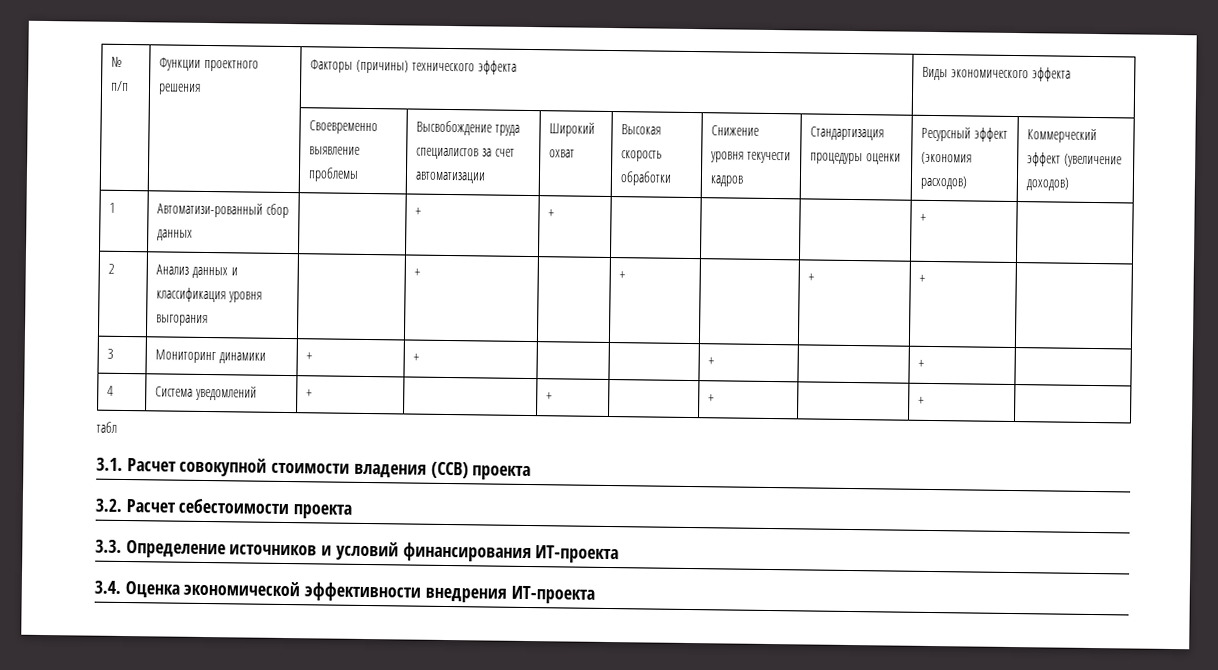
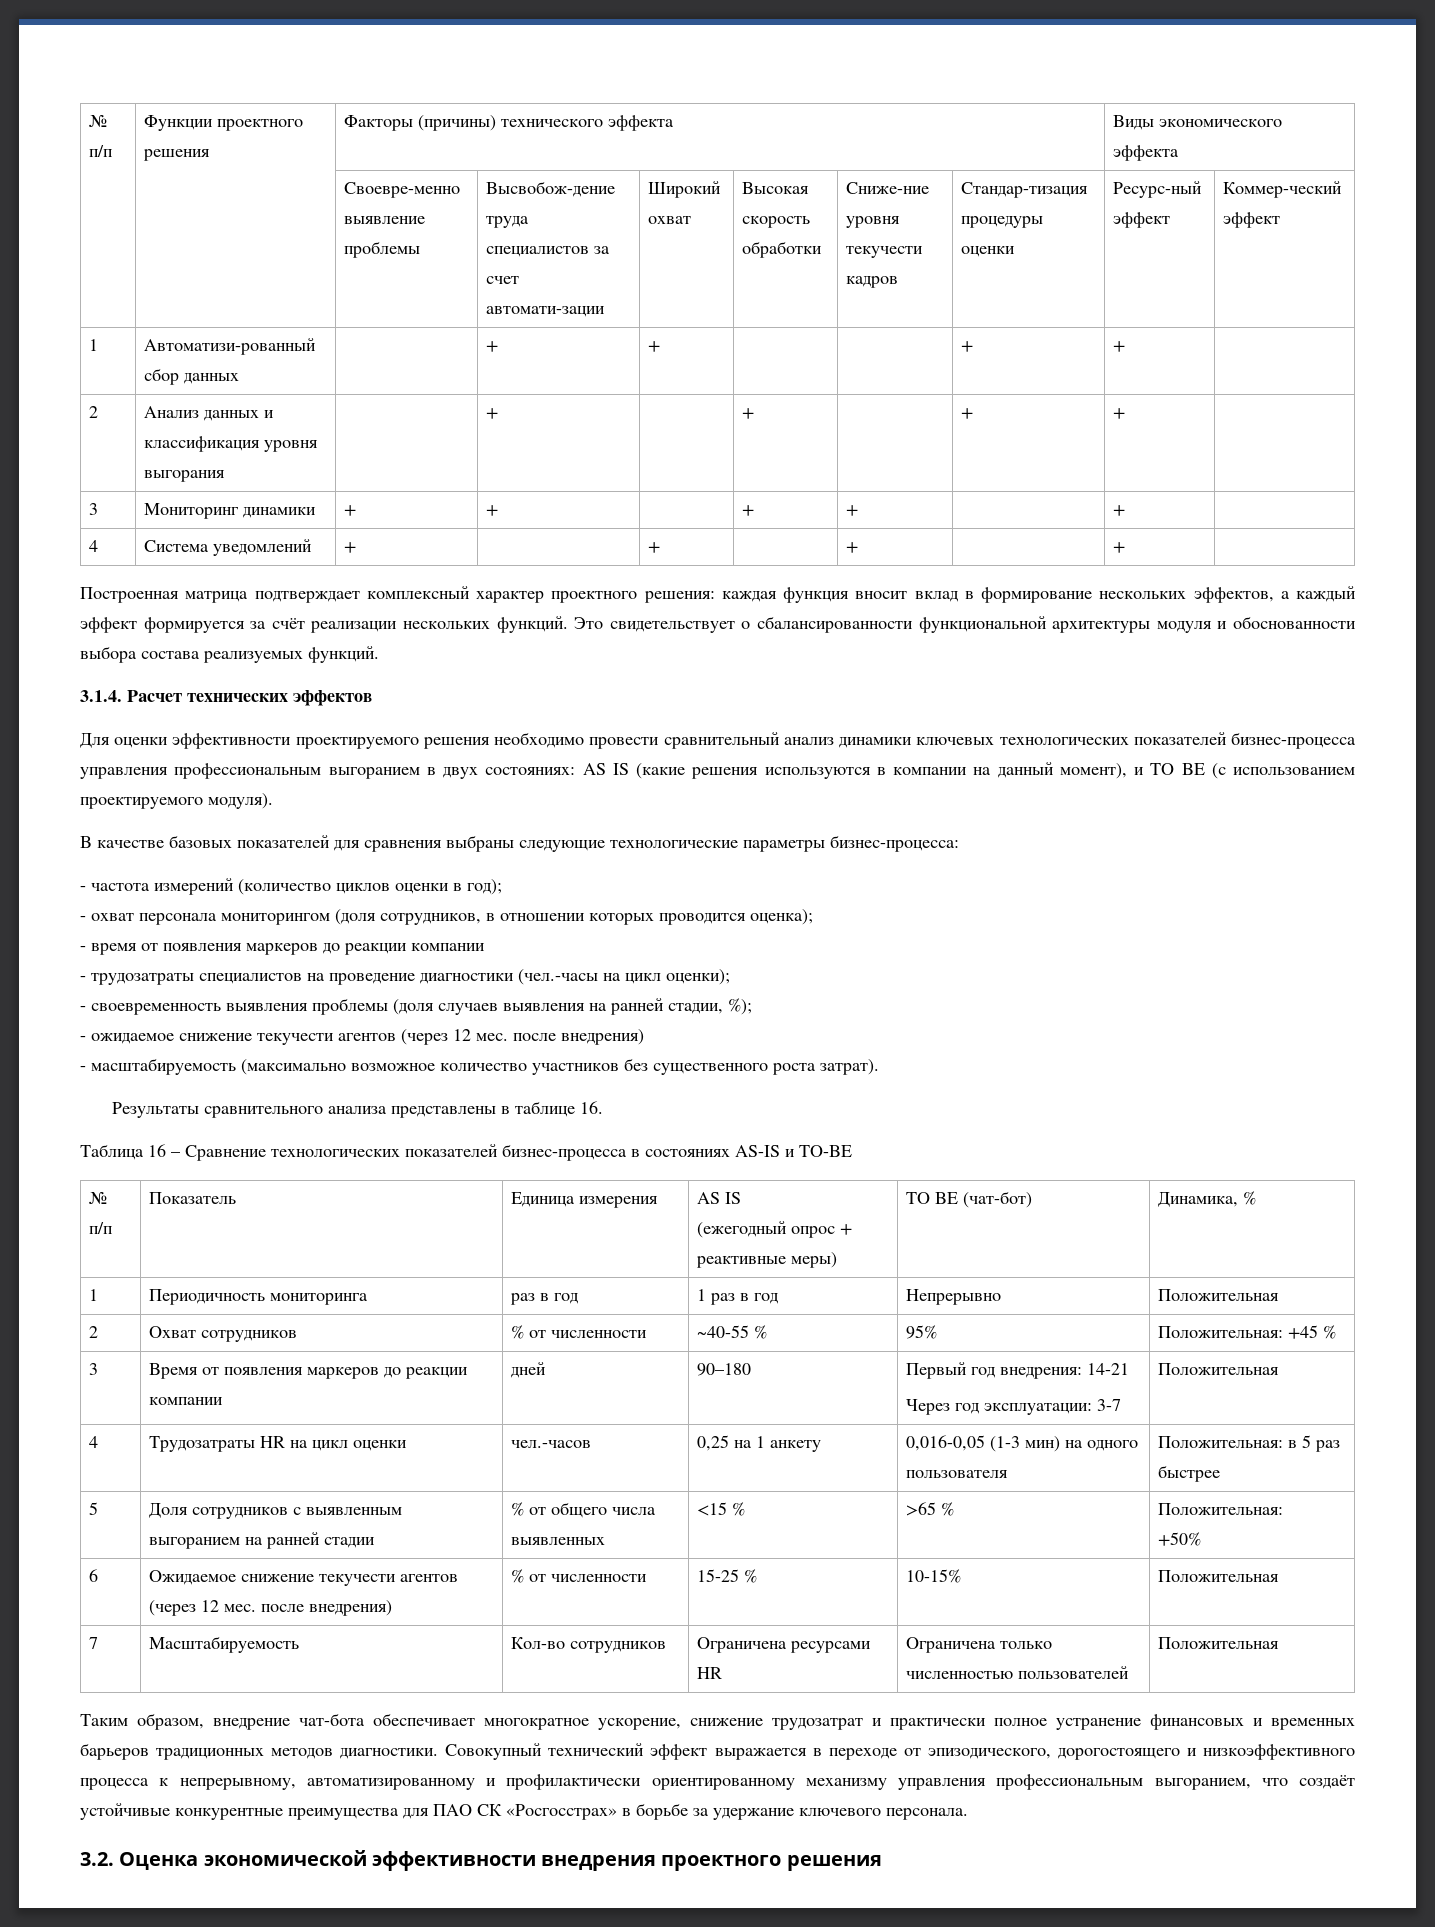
[309,120,379,135] Своевременно -> [344,182,461,198] Своевре-менно
[416,120,493,136] Высвобождение -> [486,181,616,197] Высвобож-дение
[415,171,487,184] автоматизации -> [486,306,606,317] автомати-зации
[711,125,760,136] Снижение -> [846,182,930,194] Сниже-ние
[810,126,885,141] Стандартизация -> [961,182,1089,198] Стандар-тизация
[921,126,1008,142] [921,151,973,165] [920,175,968,190] [1027,128,1098,144] [1027,152,1122,168] [1026,177,1070,191] Ресурсный эффект (экономия расходов) | Коммерческий эффект (увеличение доходов) -> [1113,181,1203,198] [1113,212,1171,228] [1223,181,1343,198] [1223,212,1281,228] Ресурс-ный эффект | Коммер-ческий эффект
(556, 214) none -> [961,341,974,352] +
(421, 358) none -> [742,505,755,516] +
[96,421,117,433] [96,457,532,481] [95,498,353,519] [95,539,620,564] [94,580,121,594] табл // 3.1. Расчет совокупной стоимости владения (ССВ) проекта // 3.2. Расчет себестоимости проекта // 3.3. Определение источников и условий финансирования ИТ-проекта // 3.4. -> [80,586,1356,603] [80,616,1356,633] [80,646,379,663] [80,690,372,706] [80,732,1357,749] [80,762,1355,779] [80,793,273,809] [80,835,959,852] [80,878,502,895] [80,909,813,925] [80,943,485,955] [80,969,730,985] [80,998,752,1015] [80,1029,644,1045] [80,1058,879,1075] [111,1101,603,1118] [80,1144,852,1161] [89,1192,108,1204] [89,1222,114,1234] [149,1192,237,1204] [511,1192,659,1208] [697,1192,742,1204] [697,1221,853,1238] [696,1252,838,1268] [906,1191,1033,1208] [1158,1191,1257,1207] [89,1289,99,1301] [149,1289,369,1305] [510,1293,579,1305] [697,1289,779,1305] [906,1289,1002,1305] [1158,1289,1280,1301] [89,1326,99,1338] [149,1326,298,1342] [511,1325,648,1339] [697,1325,768,1339] [906,1325,938,1339] [1158,1325,1337,1339] [89,1363,99,1375] [149,1363,469,1379] [149,1397,224,1405] [511,1362,547,1378] [697,1363,752,1376] [906,1362,1130,1379] [906,1399,1122,1415] [1158,1363,1280,1375] [89,1436,99,1448] [149,1436,408,1452] [511,1440,592,1448] [697,1435,822,1452] [906,1435,1139,1452] [906,1470,1009,1478] [1158,1435,1341,1452] [1158,1465,1221,1482] [89,1502,99,1515] [149,1503,403,1519] [149,1532,376,1549] [511,1502,657,1518] [511,1537,606,1545] [697,1502,746,1516] [906,1502,955,1516] [1158,1503,1284,1515] [1158,1532,1202,1546] [89,1569,99,1582] [149,1570,459,1586] [149,1600,393,1616] [511,1569,648,1583] [697,1569,758,1583] [906,1569,962,1583] [1158,1570,1280,1582] [89,1637,99,1649] [149,1636,300,1653] [511,1637,667,1653] [697,1637,872,1653] [697,1667,723,1679] [906,1637,1053,1653] [906,1666,1130,1679] [1158,1637,1280,1649] [80,1713,1355,1730] [80,1743,1355,1760] [80,1774,1355,1790] [80,1803,968,1820] [80,1852,114,1866] Построенная матрица подтверждает комплексный характер проектного решения: каждая функция вносит вклад в формирование нескольких эффектов, а каждый эффект формируется за счёт реализации нескольких функций. Это свидетельствует о сбалансированности функциональной архитектуры модуля и обоснованности выбора состава реализуемых функций. // 3.1.4. Расчет технических эффектов // Для оценки эффективности проектируемого решения необходимо провести сравнительный анализ динамики ключевых технологических показателей бизнес-процесса управления профессиональным выгоранием в двух состояниях: AS IS (какие решения используются в компании на данный момент), и TO BE (с использованием проектируемого модуля). // В качестве базовых показателей для сравнения выбраны следующие технологические параметры бизнес-процесса: // - частота измерений (количество циклов оценки в год); // - охват персонала мониторингом (доля сотрудников, в отношении которых проводится оценка); // - время от появления маркеров до реакции компании // - трудозатраты специалистов на проведение диагностики (чел.-часы на цикл оценки); // - своевременность выявления проблемы (доля случаев выявления на ранней стадии, %); // - ожидаемое снижение текучести агентов (через 12 мес. после внедрения) // - масштабируемость (максимально возможное количество участников без существенного роста затрат). // Результаты сравнительного анализа представлены в таблице 16. // Таблица 16 – Сравнение технологических показателей бизнес-процесса в состояниях AS-IS и TO-BE // № п/п | Показатель | Единица измерения | AS IS // (ежегодный опрос + реактивные меры) | TO BE (чат-бот) | Динамика, % // 1 | Периодичность мониторинга | раз в год | 1 раз в год | Непрерывно | Положительная // 2 | Охват сотрудников | % от численности | ~40-55 % | 95% | Положительная: +45 % // 3 | Время от появления маркеров до реакции компании | дней | 90–180 | Первый год внедрения: 14-21 // Через год эксплуатации: 3-7 | Положительная // 4 | Трудозатраты HR на цикл оценки | чел.-часов | 0,25 на 1 анкету | 0,016-0,05 (1-3 мин) на одного пользователя | Положительная: в 5 раз быстрее // 5 | Доля сотрудников с выявленным выгоранием на ранней стадии | % от общего числа выявленных | <15 % | >65 % | Положительная: // +50% // 6 | Ожидаемое снижение текучести агентов (через 12 мес. после внедрения) | % от численности | 15-25 % | 10-15% | Положительная // 7 | Масштабируемость | Кол-во сотрудников | Ограничена ресурсами HR | Ограничена только численностью пользователей | Положительная // Таким образом, внедрение чат-бота обеспечивает многократное ускорение, снижение трудозатрат и практически полное устранение финансовых и временных барьеров традиционных методов диагностики. Совокупный технический эффект выражается в переходе от эпизодического, дорогостоящего и низкоэффективного процесса к непрерывному, автоматизированному и профилактически ориентированному механизму управления профессиональным выгоранием, что создаёт устойчивые конкурентные преимущества для ПАО СК «Росгосстрах» в борьбе за удержание ключевого персонала. // 3.2.
[510,585,595,604] ИТ-проекта -> [661,1855,882,1871] проектного решения

